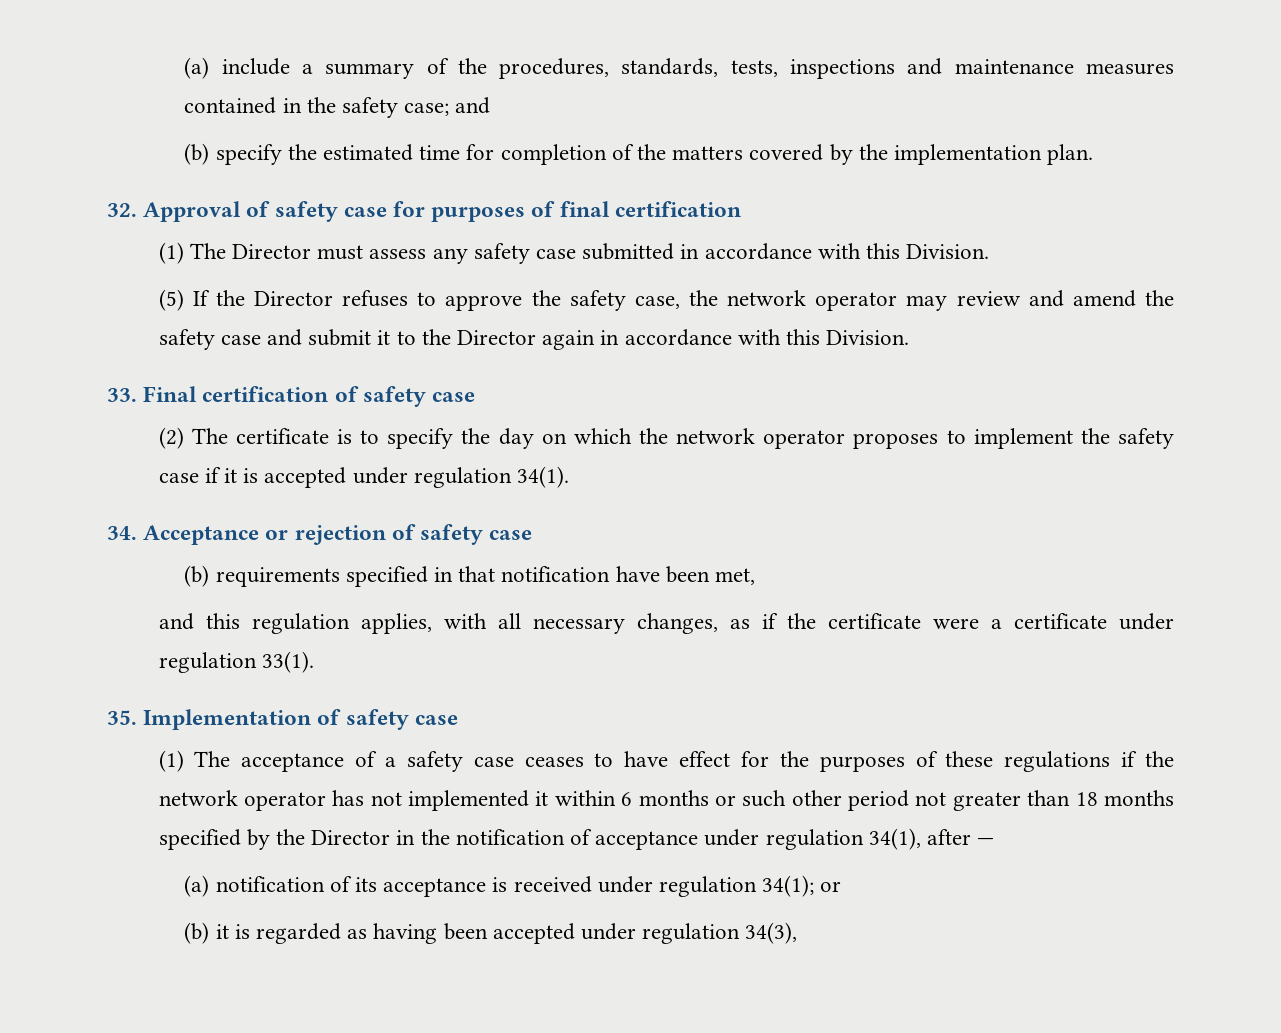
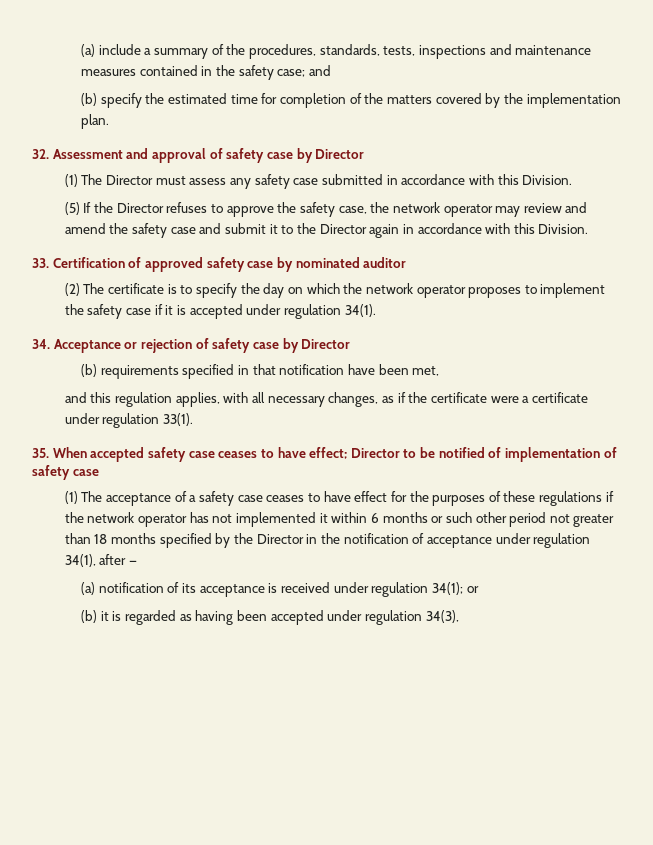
[143,201,741,222] Approval of safety case for purposes of final certification -> [52,148,365,163] Assessment and approval of safety case by Director
[143,386,476,407] Final certification of safety case -> [52,257,407,272] Certification of approved safety case by nominated auditor
(533, 535) none -> [282,338,351,353] by Director
[143,709,312,730] Implementation -> [52,447,601,462] When accepted safety case ceases to have effect; Director to be notified of implementation

